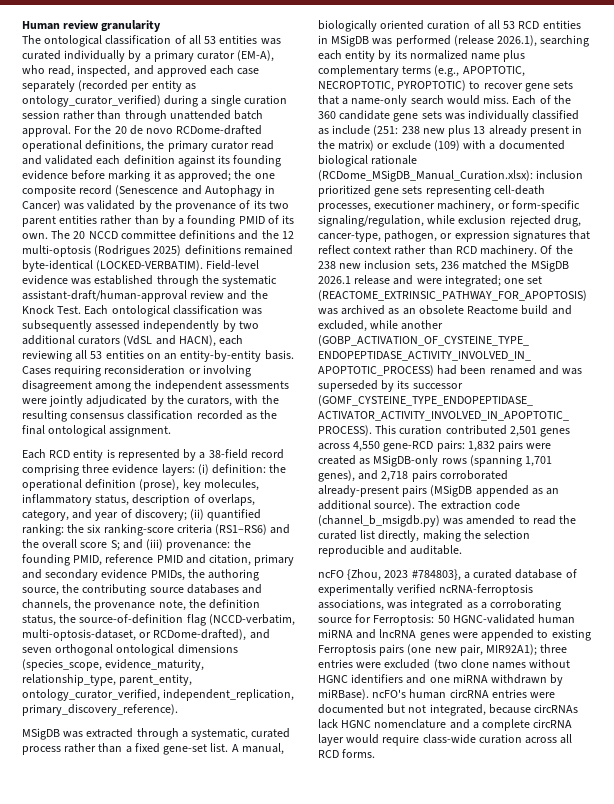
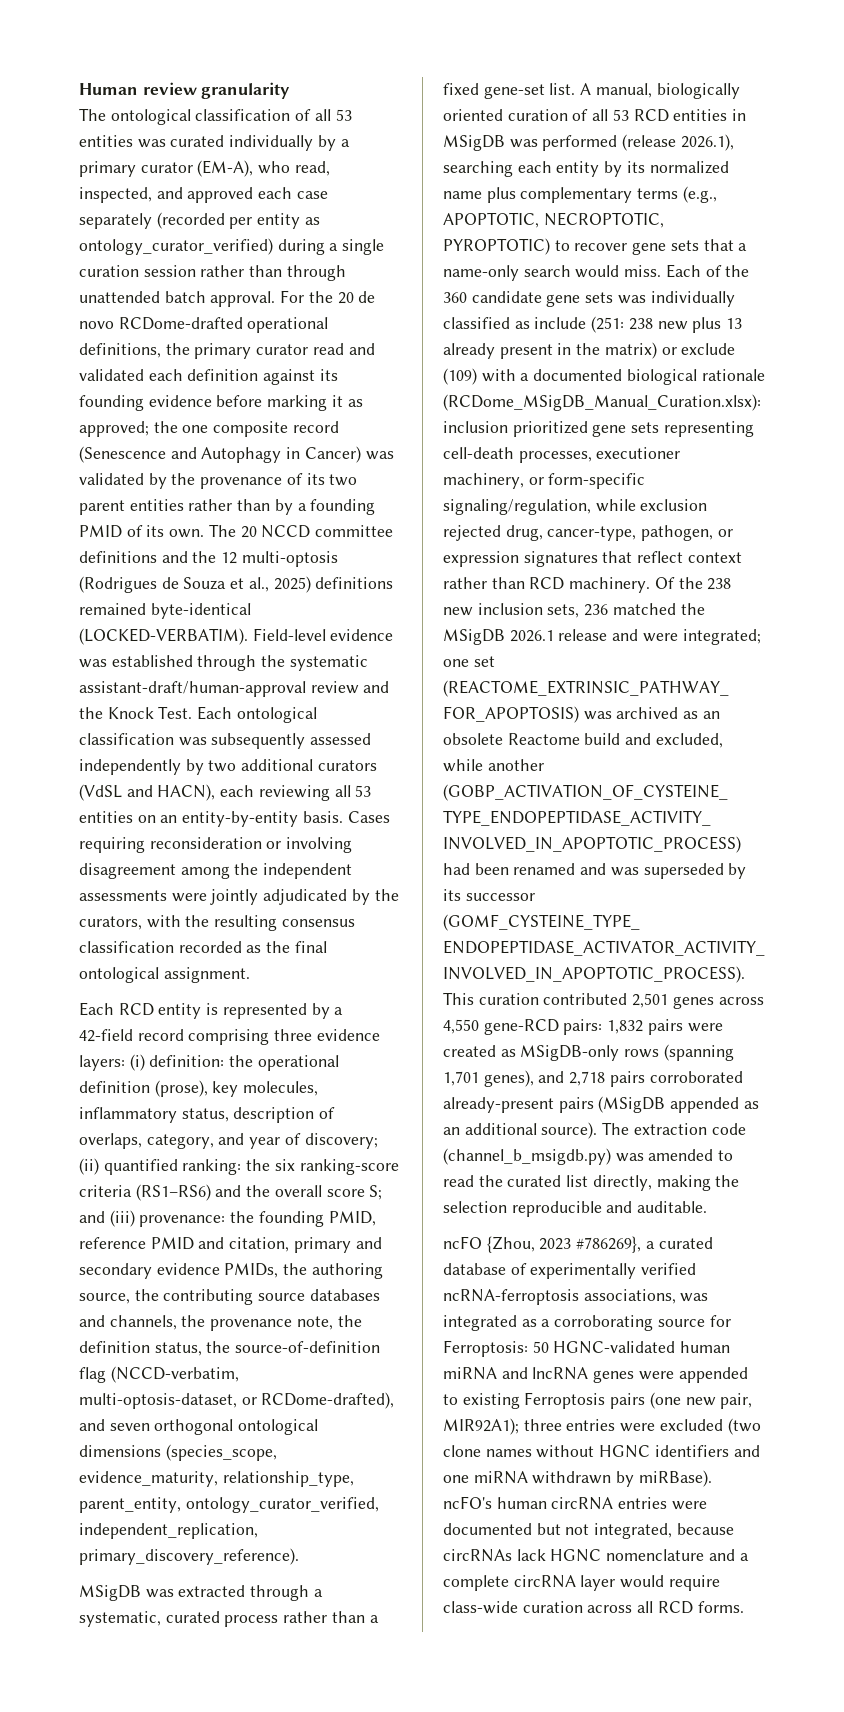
(151, 251) none -> [161,577,269,592] de Souza et al.,
[208,449,248,459] 38-field -> [79,1029,133,1042] 42-field
[411,569,461,581] #784803}, -> [576,1236,642,1253] #786269},

